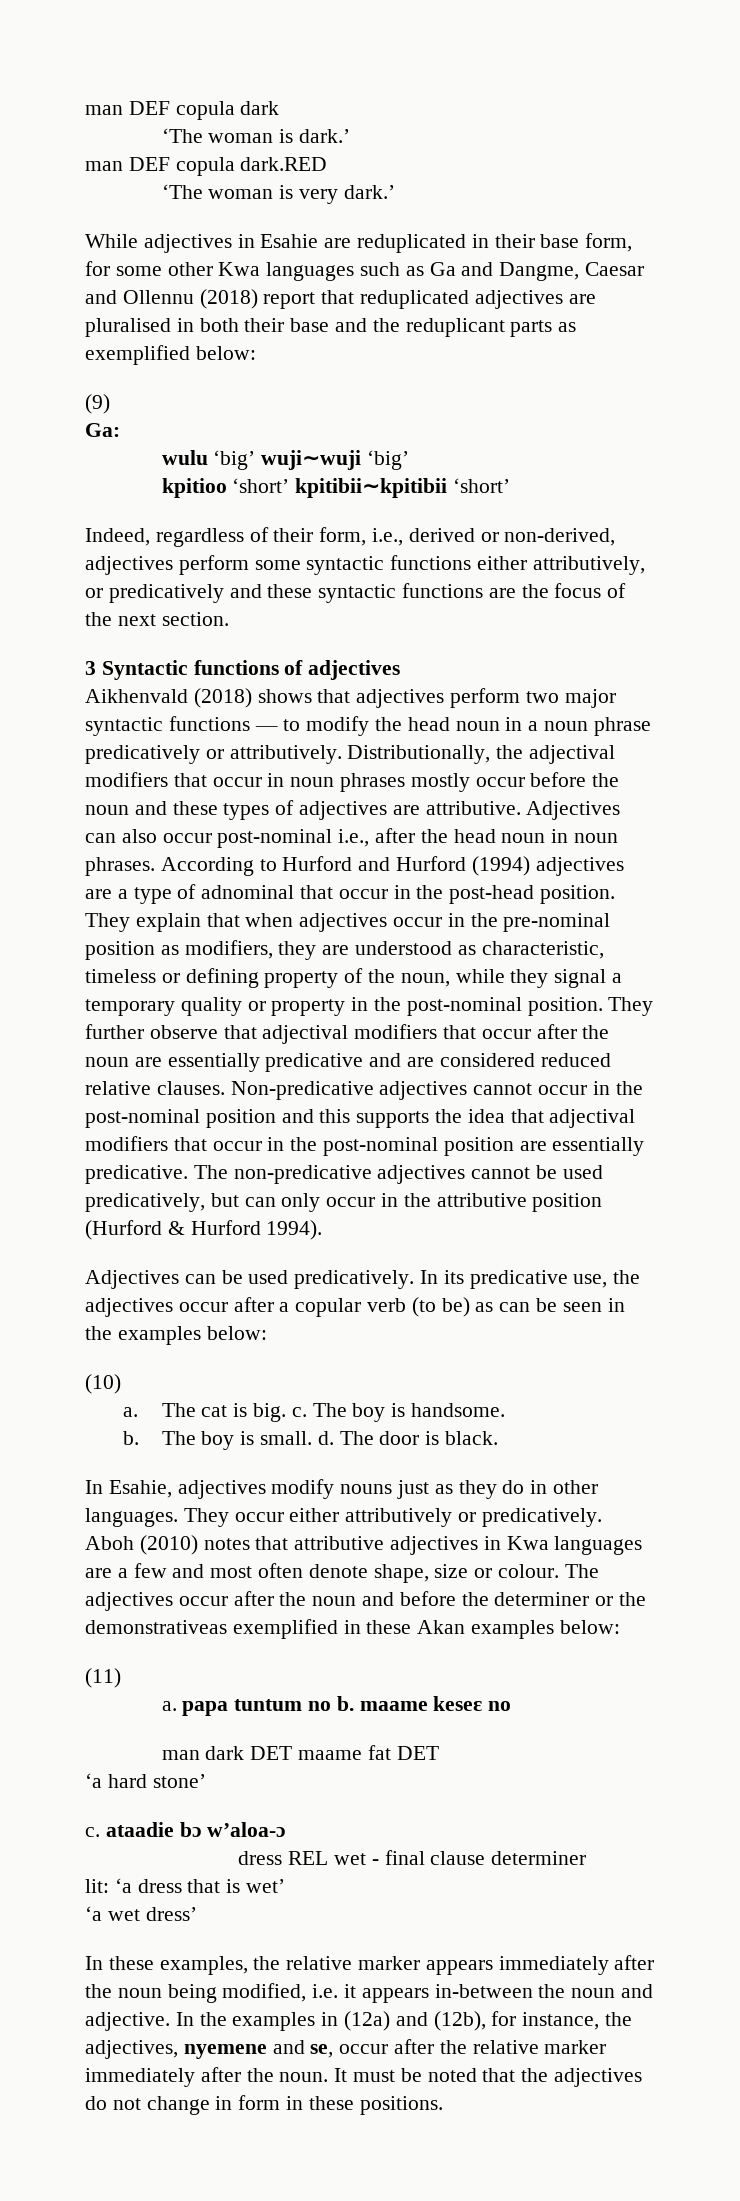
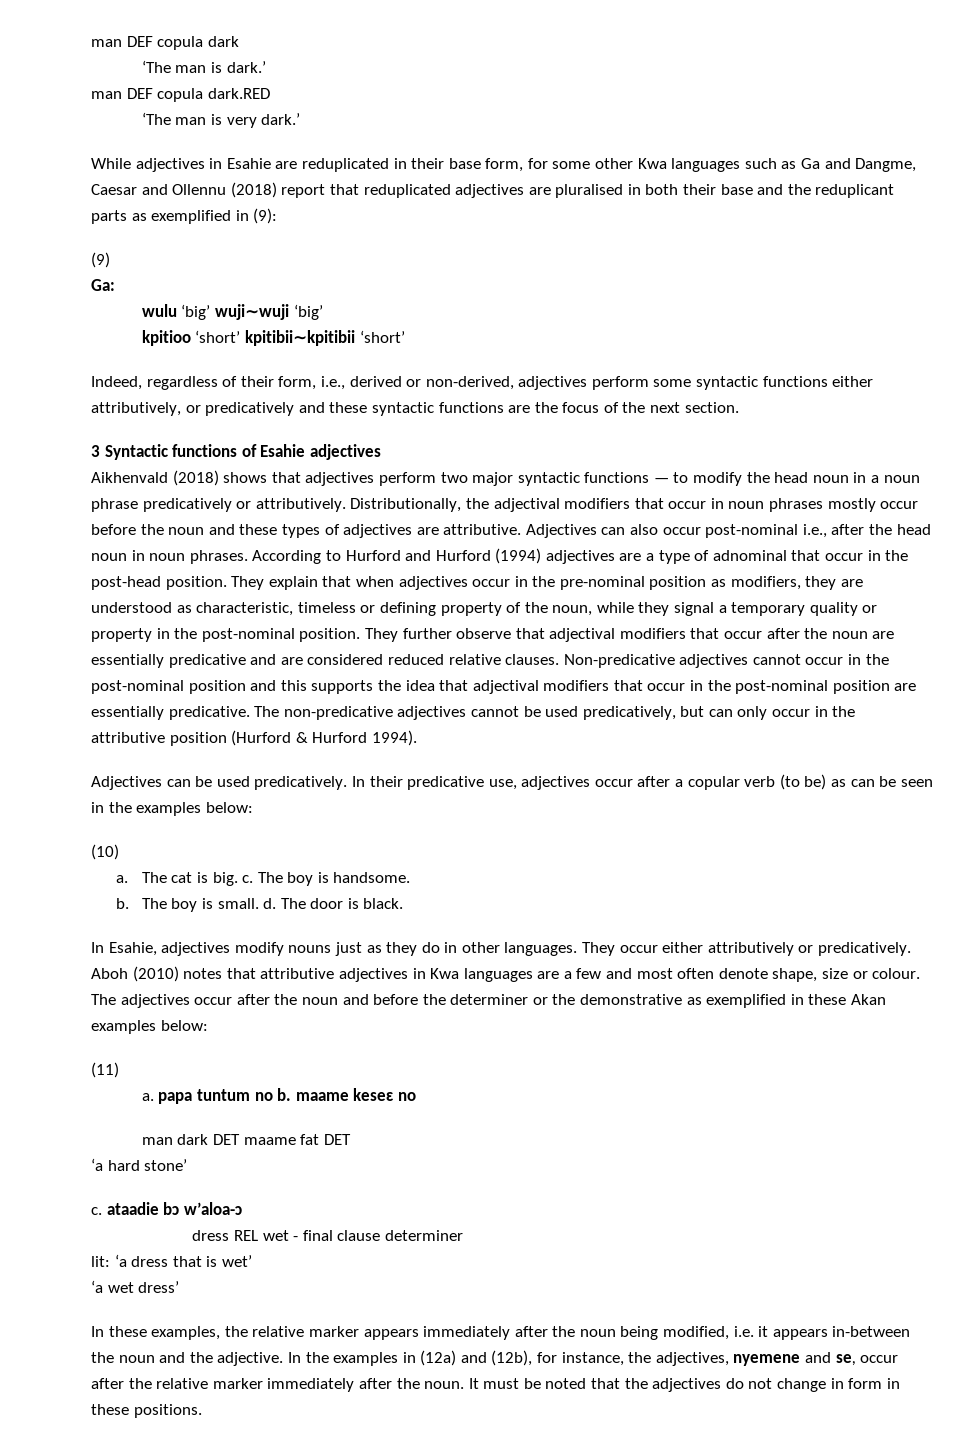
[208,133,274,143] woman -> [175,65,207,73] man
[208,189,274,199] woman -> [175,117,207,125] man
[195,346,256,360] below: -> [235,208,278,224] in (9):
(304, 667) none -> [260,444,306,457] Esahie
[443,1270,464,1284] its -> [369,776,403,787] their
[613,1270,641,1284] the -> (517, 784) none
[85,1620,227,1634] demonstrativeas -> [580,994,702,1005] demonstrative as
(654, 1991) none -> [189,1352,213,1363] the

